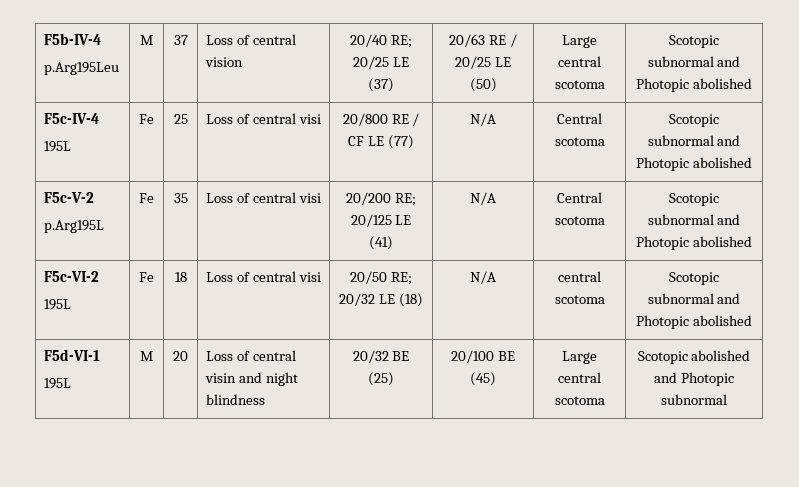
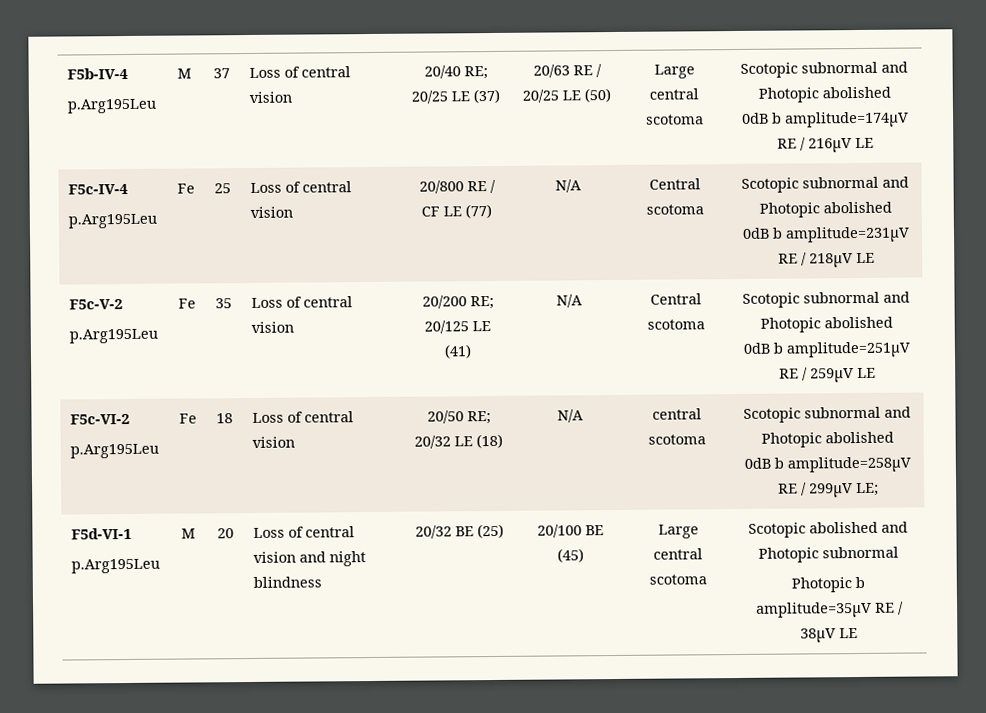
(752, 83) none -> [741,111,909,128] [776,137,874,153] // 0dB b amplitude=174μV RE / 216μV LE
[44,141,72,152] 195L -> [67,213,157,229] p.Arg195Leu
[298,114,321,124] visi -> [249,206,293,218] vision
(752, 162) none -> [741,226,910,243] [777,252,875,268] // 0dB b amplitude=231μV RE / 218μV LE
[44,220,105,233] p.Arg195L -> [68,328,158,344] p.Arg195Leu
[298,193,321,203] visi -> [250,321,294,333] vision
(752, 241) none -> [742,341,911,358] [778,367,876,383] // 0dB b amplitude=251μV RE / 259μV LE
[44,299,72,310] 195L -> [69,443,159,459] p.Arg195Leu
[298,272,321,282] visi -> [251,436,295,448] vision
(752, 320) none -> [743,456,911,473] [777,482,879,498] // 0dB b amplitude=258μV RE / 299μV LE;
[44,378,72,389] 195L -> [70,558,160,574] p.Arg195Leu
[205,373,237,383] visin -> [252,551,296,563] vision
(727, 399) none -> [791,576,865,593] [755,601,904,618] [800,628,858,643] // Photopic b amplitude=35μV RE / 38μV LE

